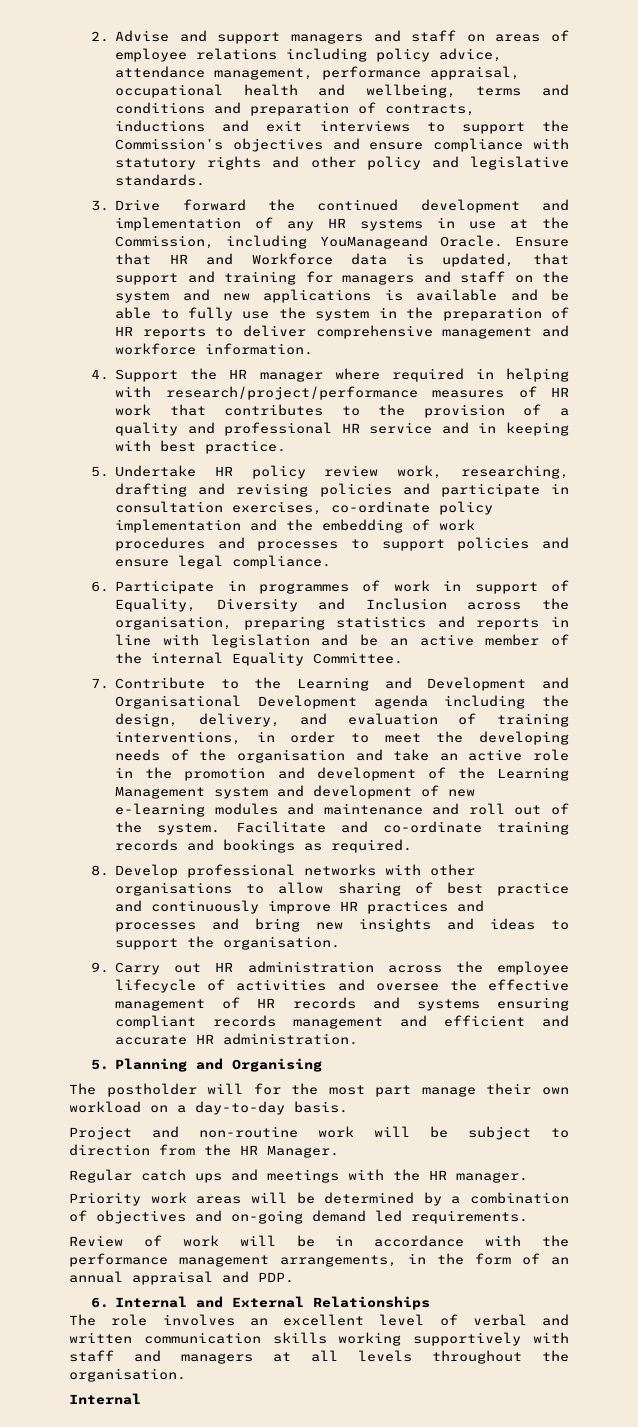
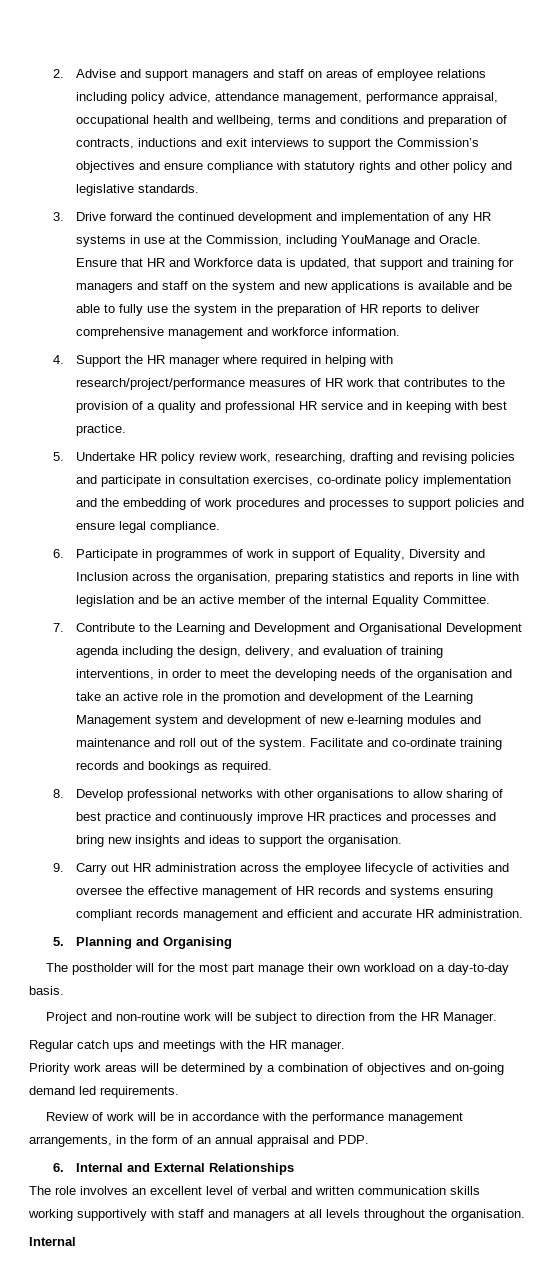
[319,235,428,249] YouManageand -> [341,235,436,247] YouManage and

